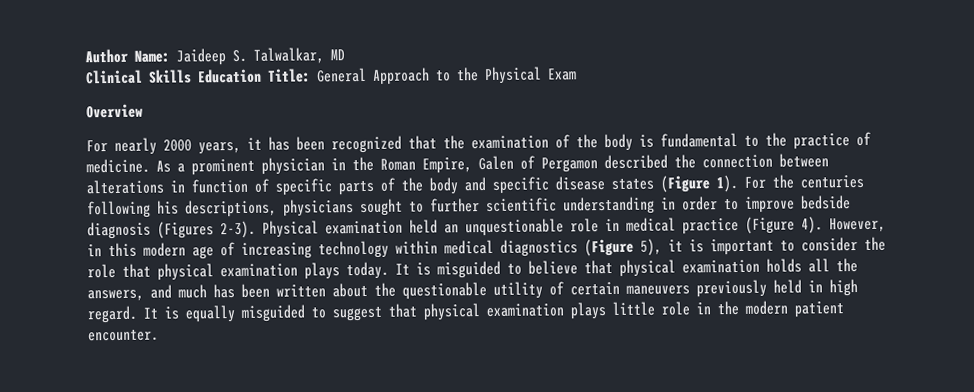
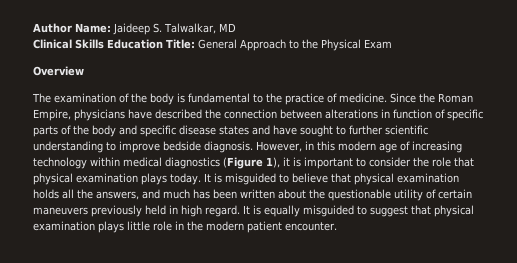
[86,135,465,155] For nearly 2000 years, it has been recognized that the -> [32,93,51,103] The
[156,155,598,176] As a prominent physician in the Roman Empire, Galen of Pergamon -> [390,93,473,103] [33,109,152,121] Since the Roman Empire, physicians have
[660,174,864,193] [87,199,354,219] (Figure 1). For the centuries following his descriptions, physicians -> [252,125,297,135] and have
[661,196,718,211] in order -> (103, 147) none
[87,216,823,240] diagnosis (Figures 2-3). Physical examination held an unquestionable role in medical practice (Figure 4). -> [204,141,253,153] diagnosis.
[640,238,662,256] 5), -> [266,157,280,168] 1),

